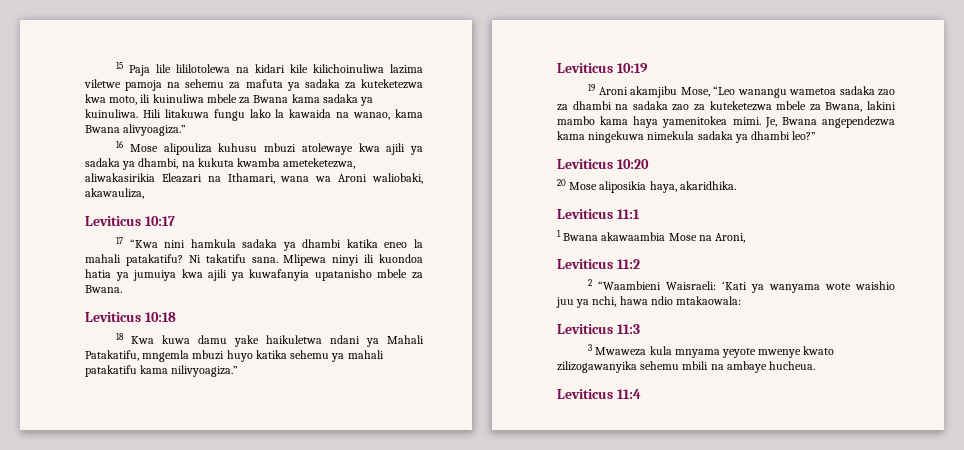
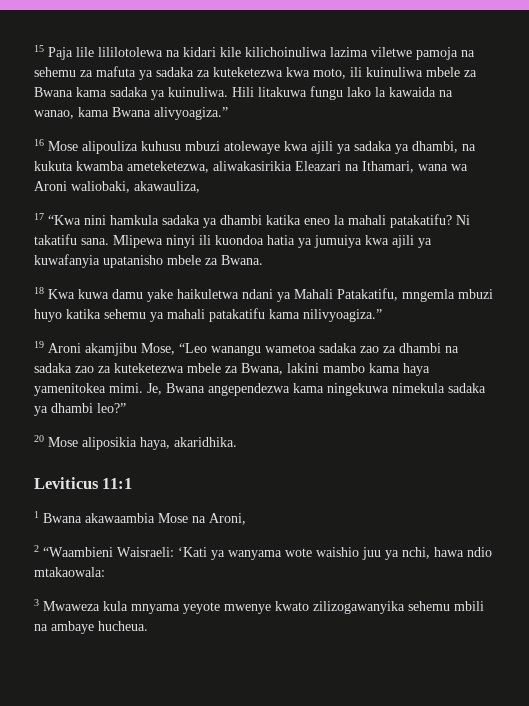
[85,216,175,226] // Leviticus 10:17 -> (200, 187) none
[85,312,176,322] // Leviticus 10:18 -> (263, 260) none
[557,63,648,73] // Leviticus 10:19 -> (382, 315) none
[557,159,649,169] // Leviticus 10:20 -> (126, 408) none
[557,259,640,269] // Leviticus 11:2 -> (246, 519) none
[557,324,640,334] // Leviticus 11:3 -> (105, 572) none
[557,389,641,399] // Leviticus 11:4 -> (148, 626) none

